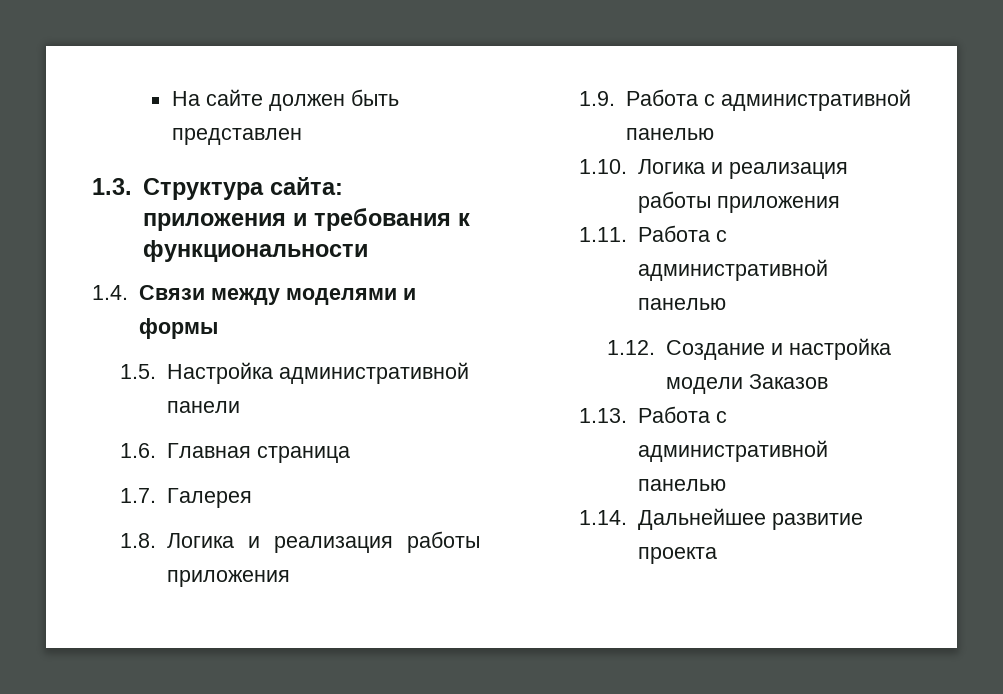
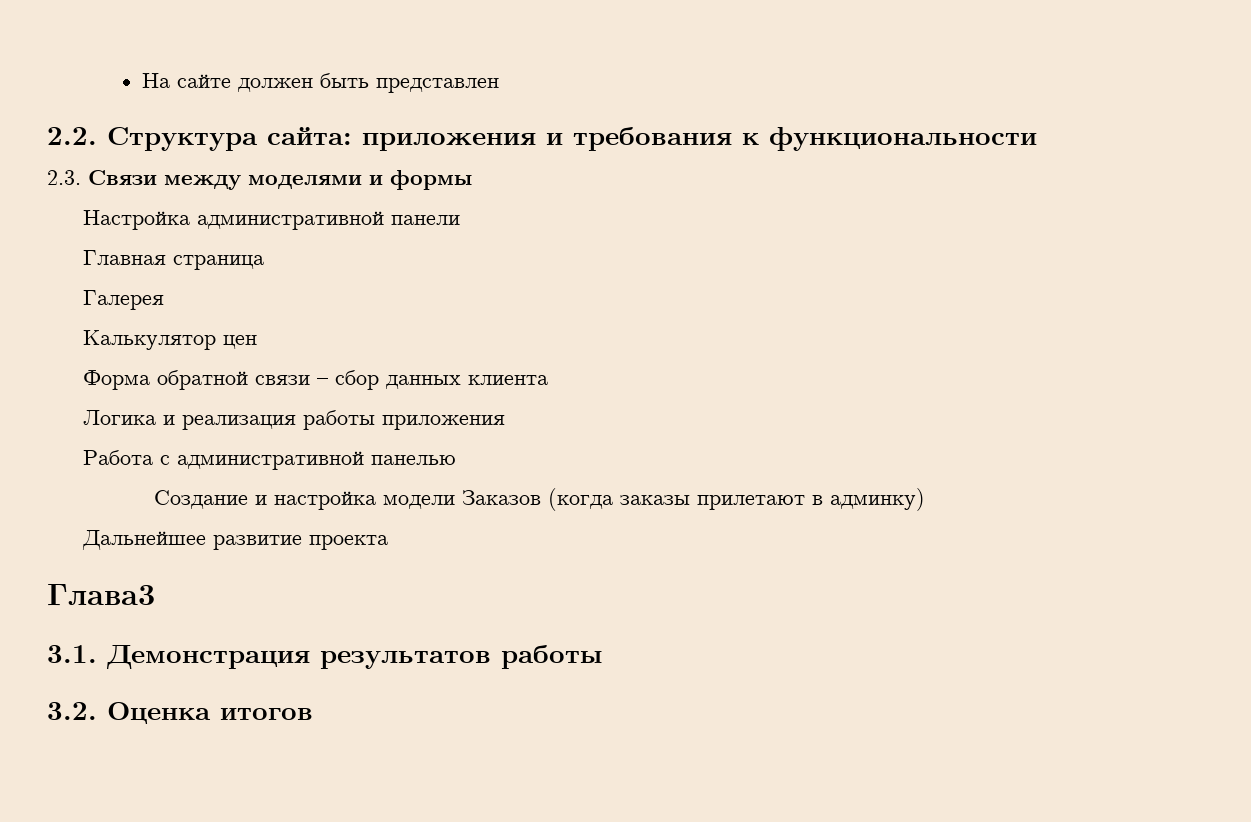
[92,178,132,195] 1.3. -> [47,127,97,145] 2.2.
[92,285,128,300] 1.4. -> [47,170,81,185] 2.3.
[119,364,156,379] 1.5. -> (472, 180) none
[119,443,156,458] 1.6. -> (460, 220) none
[119,488,156,503] 1.7. -> (264, 262) none
[119,531,480,553] [166,570,290,587] [578,89,911,111] [625,128,714,140] [578,159,848,179] [637,191,840,213] [578,225,727,242] [637,259,828,281] [637,298,726,310] [606,340,655,355] 1.8. Логика и реализация работы приложения // 1.9. Работа с административной панелью // 1.10. Логика и реализация работы приложения // 1.11. Работа с административной панелью // 1.12. -> [82,330,257,350] [82,370,548,390] [82,410,505,430] [82,450,456,470] Калькулятор цен // Форма обратной связи – сбор данных клиента // Логика и реализация работы приложения // Работа с административной панелью //
[578,406,727,423] [637,440,828,462] [637,479,726,491] [578,508,863,530] [637,547,717,564] // 1.13. Работа с административной панелью // 1.14. Дальнейшее развитие проекта -> [548,488,926,511] [81,530,388,550] [47,584,155,606] [47,645,602,669] [47,702,313,724] (когда заказы прилетают в админку) // Дальнейшее развитие проекта // Глава3 // 3.1. Демонстрация результатов работы // 3.2. Оценка итогов

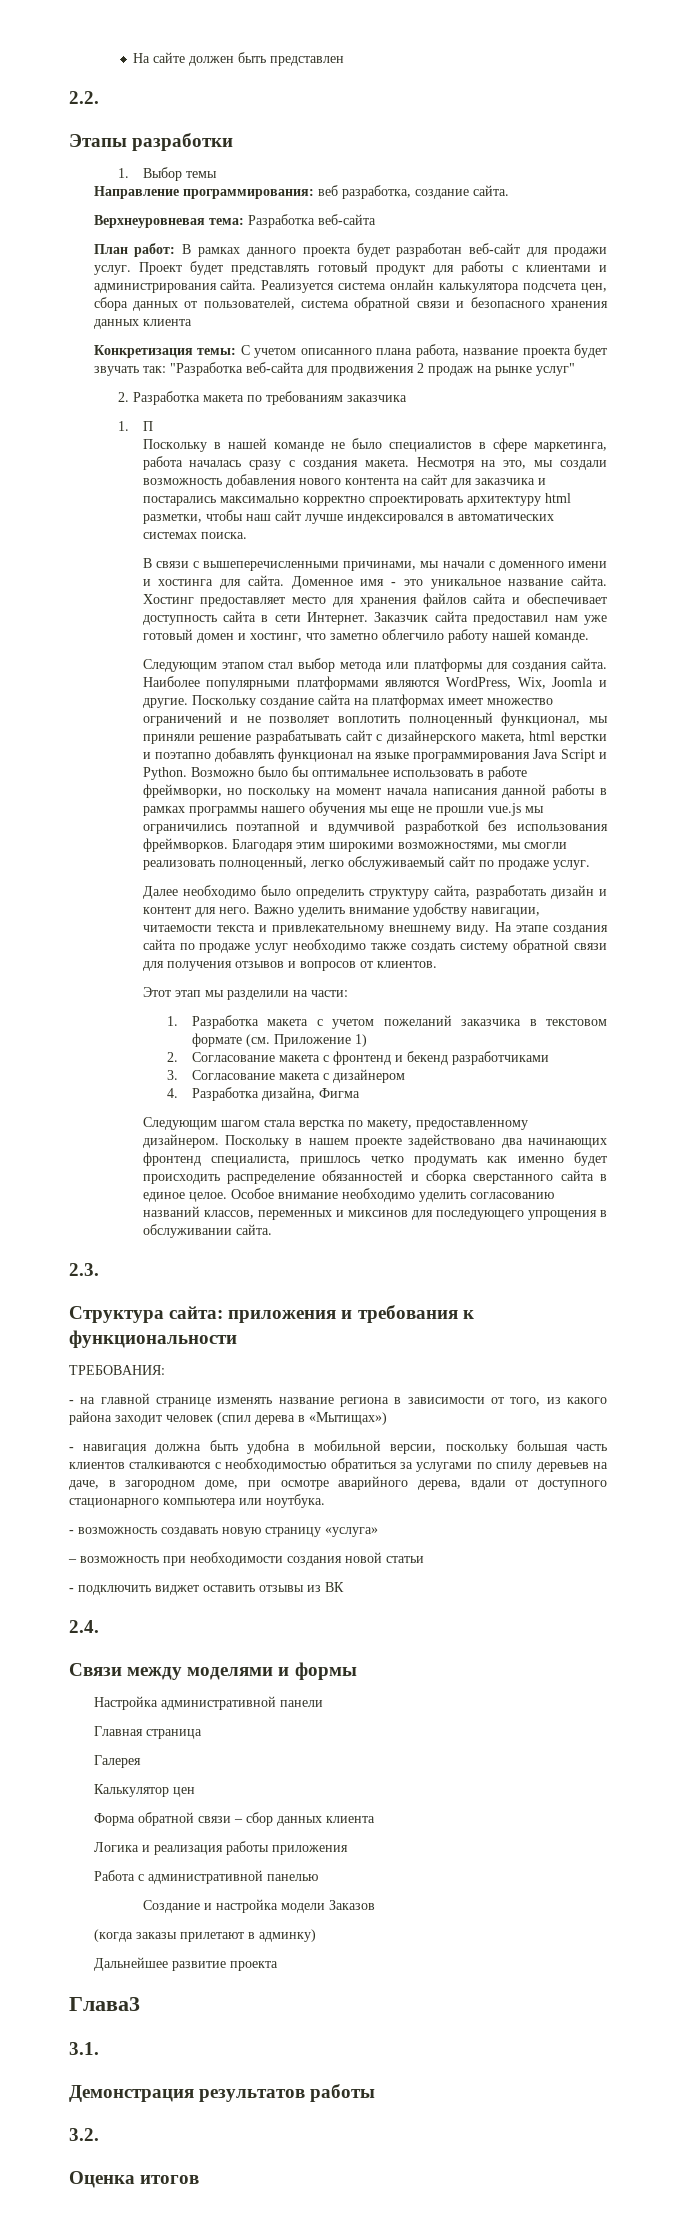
(97, 136) none -> [69,133,234,151] [118,167,217,181] [93,185,509,199] [93,214,376,228] [93,243,607,257] [93,261,607,275] [93,279,607,293] [93,297,608,311] [93,319,192,329] [93,344,608,358] [93,362,575,376] [118,391,408,405] [118,421,153,431] [142,438,607,452] [142,456,607,470] [142,474,546,488] [142,493,571,506] [142,510,554,524] [142,532,247,539] [142,558,607,571] [142,575,607,589] [142,593,607,607] [142,611,607,625] [142,629,589,643] [142,658,608,672] [142,676,607,690] [142,694,553,708] [142,712,608,726] [142,730,607,744] [142,748,607,762] [142,766,527,780] [142,784,607,798] [142,802,544,816] [142,820,608,834] [142,838,567,852] [142,856,590,870] [142,885,607,899] [142,903,540,917] [142,922,608,935] [142,939,608,953] [142,961,437,971] [142,987,348,1000] [167,1015,607,1029] [191,1033,367,1047] [167,1051,549,1065] [167,1069,405,1083] [167,1087,360,1101] [142,1117,528,1130] [142,1134,607,1148] [142,1152,607,1166] [142,1170,607,1184] [142,1188,554,1202] [142,1206,607,1220] [142,1224,272,1238] [69,1263,99,1276] // Этапы разработки // 1. Выбор темы // Направление программирования: веб разработка, создание сайта. // Верхнеуровневая тема: Разработка веб-сайта // План работ: В рамках данного проекта будет разработан веб-сайт для продажи услуг. Проект будет представлять готовый продукт для работы с клиентами и администрирования сайта. Реализуется система онлайн калькулятора подсчета цен, сбора данных от пользователей, система обратной связи и безопасного хранения данных клиента // Конкретизация темы: С учетом описанного плана работа, название проекта будет звучать так: "Разработка веб-сайта для продвижения 2 продаж на рынке услуг" // 2. Разработка макета по требованиям заказчика // 1. П // Поскольку в нашей команде не было специалистов в сфере маркетинга, работа началась сразу с создания макета. Несмотря на это, мы создали возможность добавления нового контента на сайт для заказчика и постарались максимально корректно спроектировать архитектуру html разметки, чтобы наш сайт лучше индексировался в автоматических системах поиска. // В связи с вышеперечисленными причинами, мы начали с доменного имени и хостинга для сайта. Доменное имя - это уникальное название сайта. Хостинг предоставляет место для хранения файлов сайта и обеспечивает доступность сайта в сети Интернет. Заказчик сайта предоставил нам уже готовый домен и хостинг, что заметно облегчило работу нашей команде. // Следующим этапом стал выбор метода или платформы для создания сайта. Наиболее популярными платформами являются WordPress, Wix, Joomla и другие. Поскольку создание сайта на платформах имеет множество ограничений и не позволяет воплотить полноценный функционал, мы приняли решение разрабатывать сайт с дизайнерского макета, html верстки и поэтапно добавлять функционал на языке программирования Java Script и Python. Возможно было бы оптимальнее использовать в работе фреймворки, но поскольку на момент начала написания данной работы в рамках программы нашего обучения мы еще не прошли vue.js мы ограничились поэтапной и вдумчивой разработкой без использования фреймворков. Благодаря этим широкими возможностями, мы смогли реализовать полноценный, легко обслуживаемый сайт по продаже услуг. // Далее необходимо было определить структуру сайта, разработать дизайн и контент для него. Важно уделить внимание удобству навигации, читаемости текста и привлекательному внешнему виду. На этапе создания сайта по продаже услуг необходимо также создать систему обратной связи для получения отзывов и вопросов от клиентов. // Этот этап мы разделили на части: // 1. Разработка макета с учетом пожеланий заказчика в текстовом формате (см. Приложение 1) // 2. Согласование макета с фронтенд и бекенд разработчиками // 3. Согласование макета с дизайнером // 4. Разработка дизайна, Фигма // Следующим шагом стала верстка по макету, предоставленному дизайнером. Поскольку в нашем проекте задействовано два начинающих фронтенд специалиста, пришлось четко продумать как именно будет происходить распределение обязанностей и сборка сверстанного сайта в единое целое. Особое внимание необходимо уделить согласованию названий классов, переменных и миксинов для последующего упрощения в обслуживании сайта. // 2.3. //
[47,170,81,185] 2.3. -> [69,1365,165,1375] [69,1393,607,1407] [69,1411,387,1425] [69,1440,607,1454] [69,1458,608,1472] [69,1476,607,1490] [69,1494,325,1508] [69,1527,378,1537] [68,1552,424,1566] [69,1582,344,1595] [69,1620,99,1633] ТРЕБОВАНИЯ: // - на главной странице изменять название региона в зависимости от того, из какого района заходит человек (спил дерева в «Мытищах») // - навигация должна быть удобна в мобильной версии, поскольку большая часть клиентов сталкиваются с необходимостью обратиться за услугами по спилу деревьев на даче, в загородном доме, при осмотре аварийного дерева, вдали от доступного стационарного компьютера или ноутбука. // - возможность создавать новую страницу «услуга» // – возможность при необходимости создания новой статьи // - подключить виджет оставить отзывы из ВК // 2.4. //
(542, 497) none -> (375, 1905) //
(97, 654) none -> (99, 2048) //
(97, 711) none -> (99, 2134) //

